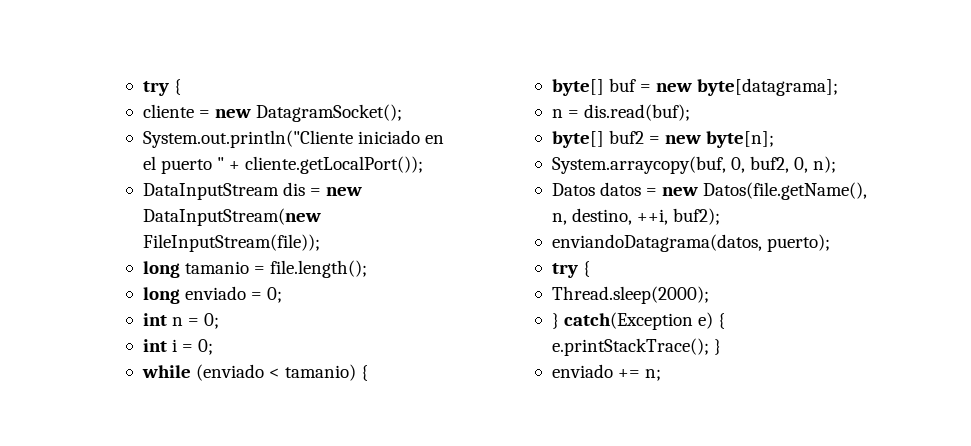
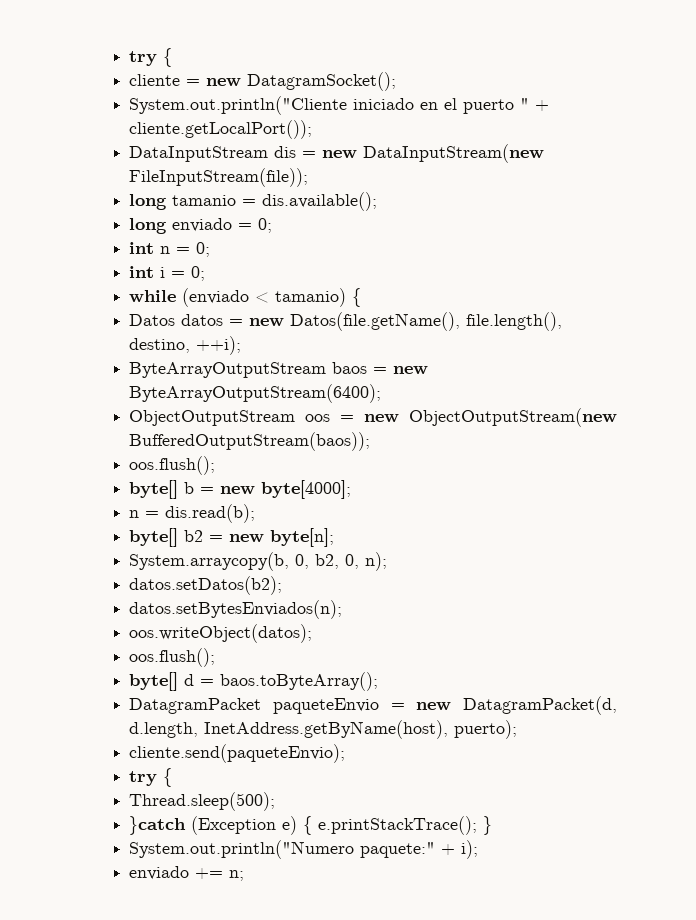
[270,260,368,278] file.length(); -> [262,192,378,211] dis.available();
[551,78,839,96] [551,104,691,121] [551,130,775,148] [551,156,837,174] // byte[] buf = new byte[datagrama]; // n = dis.read(buf); // byte[] buf2 = new byte[n]; // System.arraycopy(buf, 0, buf2, 0, n); -> (362, 297) none
[551,208,721,225] [551,234,762,252] n, destino, ++i, buf2); // enviandoDatagrama(datos, -> [466,312,563,331] [129,336,242,355] [129,362,429,378] [129,384,382,403] [129,408,617,427] [129,432,371,451] [129,456,216,475] [129,480,352,499] [129,504,256,523] [129,528,335,547] [129,552,388,571] [129,576,283,595] [129,600,343,619] [129,624,313,643] [129,648,216,667] [129,672,379,691] [129,696,618,715] [129,720,449,739] file.length(), destino, ++i); // ByteArrayOutputStream baos = new ByteArrayOutputStream(6400); // ObjectOutputStream oos = new ObjectOutputStream(new BufferedOutputStream(baos)); // oos.flush(); // byte[] b = new byte[4000]; // n = dis.read(b); // byte[] b2 = new byte[n]; // System.arraycopy(b, 0, b2, 0, n); // datos.setDatos(b2); // datos.setBytesEnviados(n); // oos.writeObject(datos); // oos.flush(); // byte[] d = baos.toByteArray(); // DatagramPacket paqueteEnvio = new DatagramPacket(d, d.length, InetAddress.getByName(host),
[551,261,590,278] [551,286,709,304] [551,312,693,330] // try { // Thread.sleep(2000); // } catch(Exception -> [129,744,346,763] [129,768,173,787] [129,792,276,811] [129,816,277,835] // cliente.send(paqueteEnvio); // try { // Thread.sleep(500); // }catch (Exception
(721, 347) none -> [129,840,479,859] // System.out.println("Numero paquete:" + i);

